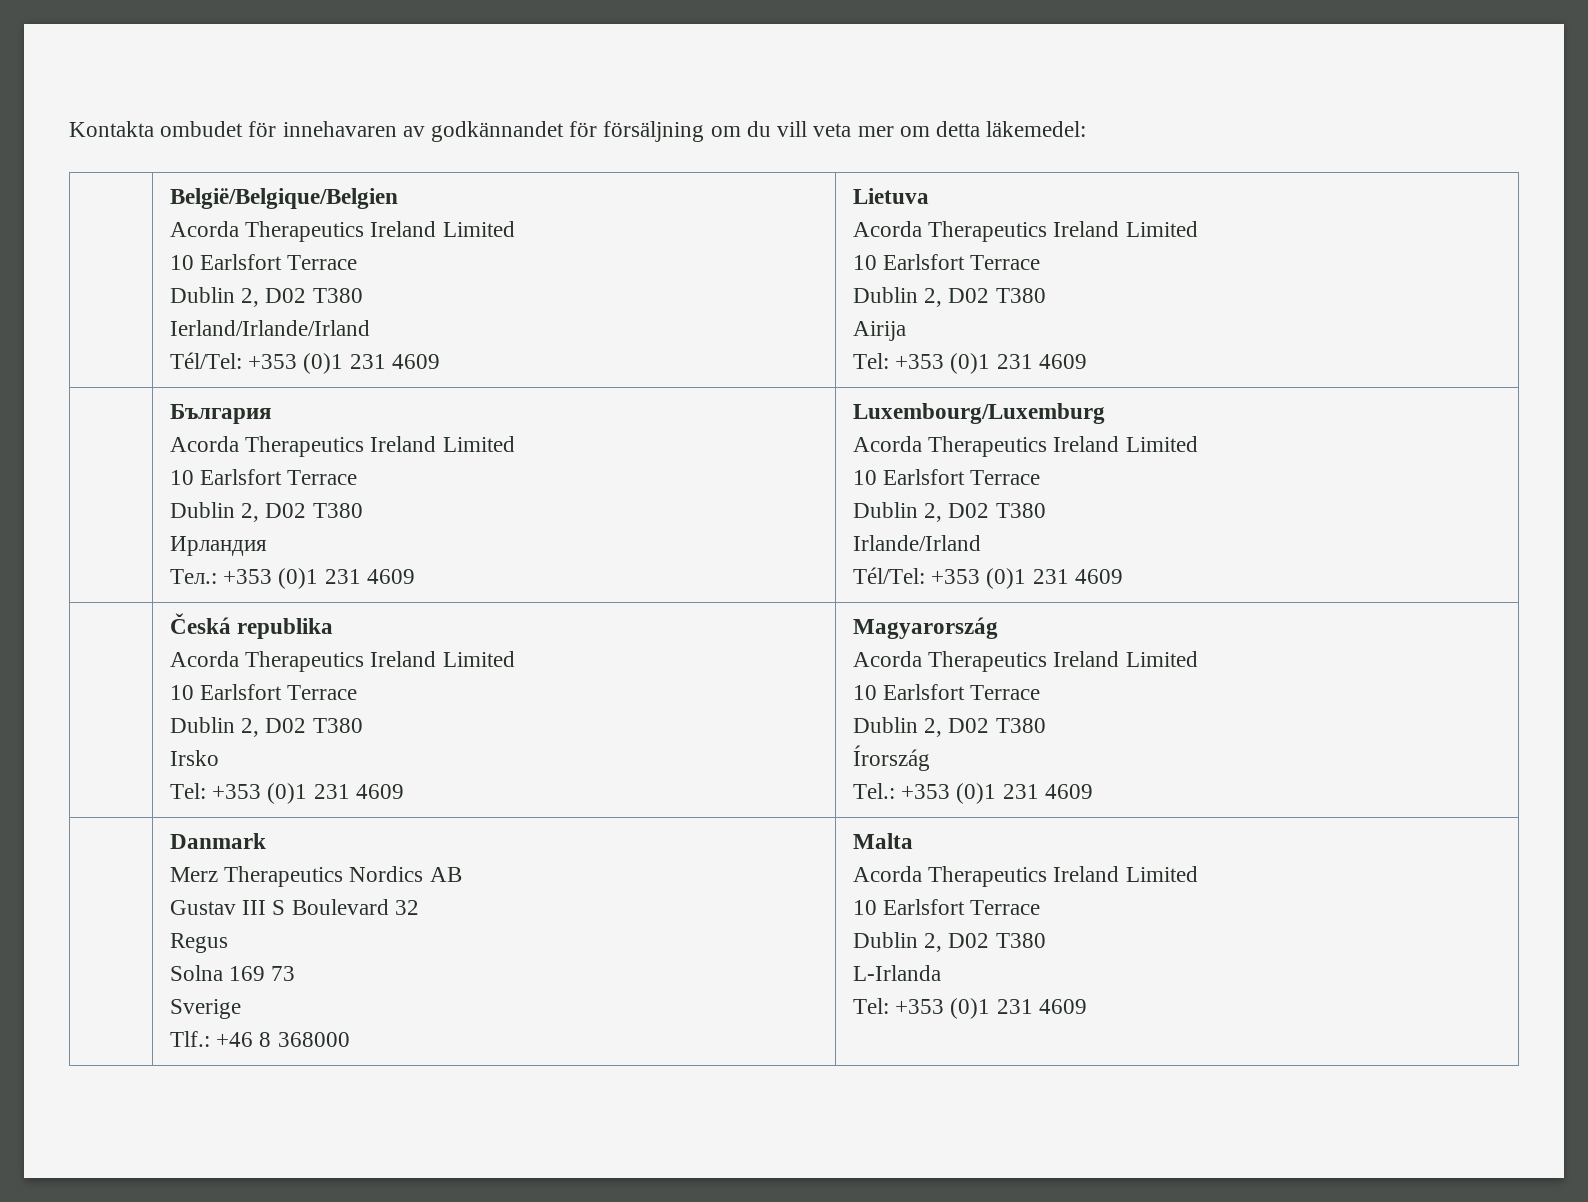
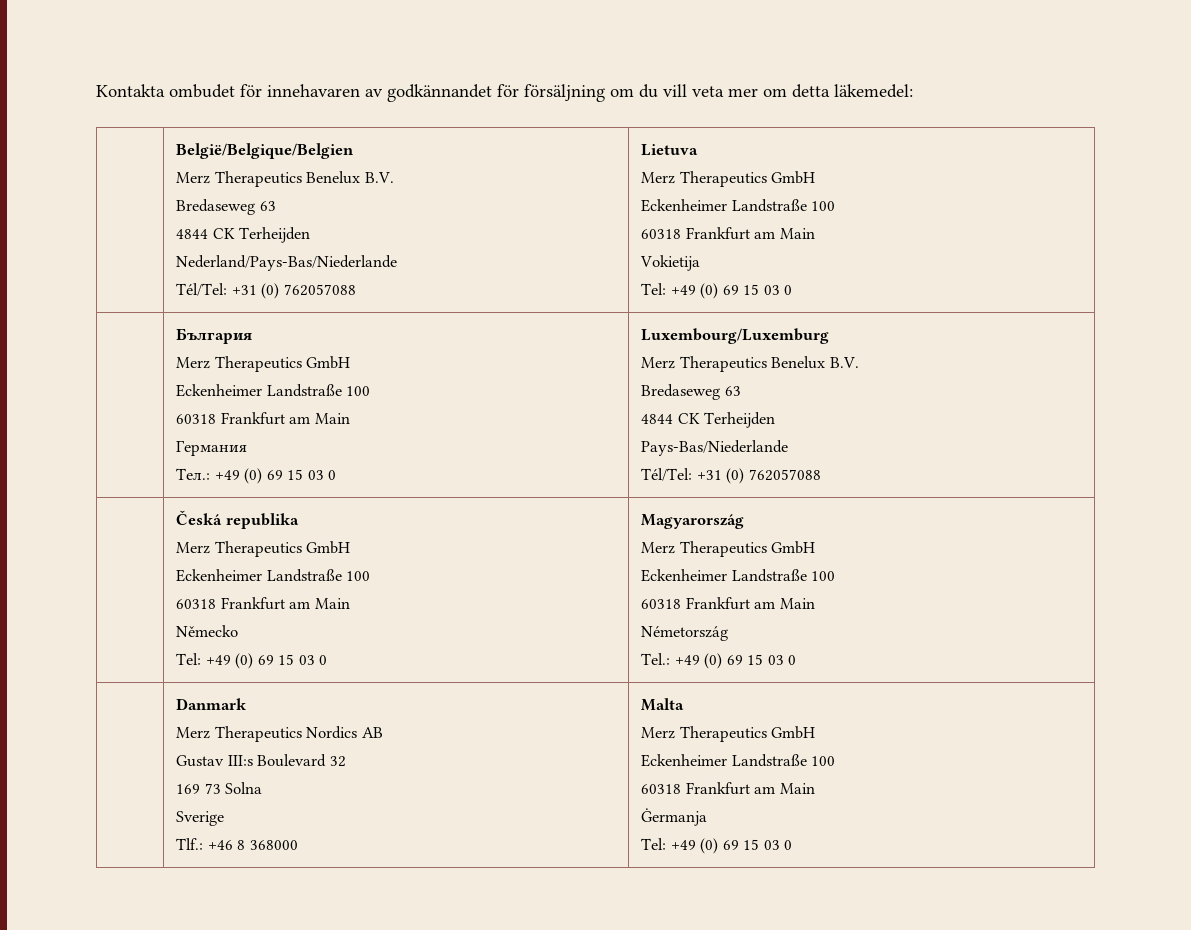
[169,221,515,242] [169,254,358,270] [169,287,363,307] [169,320,370,336] [169,352,440,374] [852,188,929,204] [852,221,1198,242] [852,254,1041,270] [852,287,1046,307] [852,321,906,341] [852,353,1087,374] [169,404,271,424] [169,436,515,457] [169,469,358,485] [169,502,363,522] [169,536,267,556] [169,568,415,589] [852,403,1105,424] [852,436,1198,457] [852,469,1041,485] [852,502,1046,522] [852,535,981,551] [852,567,1123,589] [169,613,334,639] [169,651,515,672] [169,684,358,700] [169,717,363,737] [169,750,219,766] [169,783,404,804] [852,617,998,639] [852,651,1198,672] [852,684,1041,700] [852,717,1046,737] [852,745,930,771] [852,783,1093,804] Acorda Therapeutics Ireland Limited // 10 Earlsfort Terrace // Dublin 2, D02 T380 // Ierland/Irlande/Irland // Tél/Tel: +353 (0)1 231 4609 | Lietuva // Acorda Therapeutics Ireland Limited // 10 Earlsfort Terrace // Dublin 2, D02 T380 // Airija // Tel: +353 (0)1 231 4609 // | България // Acorda Therapeutics Ireland Limited // 10 Earlsfort Terrace // Dublin 2, D02 T380 // Ирландия // Teл.: +353 (0)1 231 4609 | Luxembourg/Luxemburg // Acorda Therapeutics Ireland Limited // 10 Earlsfort Terrace // Dublin 2, D02 T380 // Irlande/Irland // Tél/Tel: +353 (0)1 231 4609 // | Česká republika // Acorda Therapeutics Ireland Limited // 10 Earlsfort Terrace // Dublin 2, D02 T380 // Irsko // Tel: +353 (0)1 231 4609 | Magyarország // Acorda Therapeutics Ireland Limited // 10 Earlsfort Terrace // Dublin 2, D02 T380 // Írország // Tel.: +353 (0)1 231 4609 -> [176,171,394,187] [176,199,276,215] [176,227,311,243] [176,255,398,271] [176,283,356,299] [641,144,699,156] [641,171,816,187] [641,199,836,212] [641,227,815,240] [640,255,701,271] [641,283,793,299] [176,328,253,344] [176,356,351,372] [176,384,371,397] [176,412,350,425] [176,440,248,456] [176,468,337,484] [641,328,830,344] [641,356,859,372] [641,384,741,400] [641,412,776,428] [641,440,789,456] [641,468,821,484] [176,510,299,529] [176,541,351,557] [176,569,371,582] [176,597,350,610] [176,625,239,637] [176,653,328,669] [641,514,745,529] [641,541,816,557] [641,569,836,582] [641,597,815,610] [641,626,729,641] [641,653,797,669] Merz Therapeutics Benelux B.V. // Bredaseweg 63 // 4844 CK Terheijden // Nederland/Pays-Bas/Niederlande // Tél/Tel: +31 (0) 762057088 | Lietuva // Merz Therapeutics GmbH // Eckenheimer Landstraße 100 // 60318 Frankfurt am Main // Vokietija // Tel: +49 (0) 69 15 03 0 // | България // Merz Therapeutics GmbH // Eckenheimer Landstraße 100 // 60318 Frankfurt am Main // Германия // Teл.: +49 (0) 69 15 03 0 | Luxembourg/Luxemburg // Merz Therapeutics Benelux B.V. // Bredaseweg 63 // 4844 CK Terheijden // Pays-Bas/Niederlande // Tél/Tel: +31 (0) 762057088 // | Česká republika // Merz Therapeutics GmbH // Eckenheimer Landstraße 100 // 60318 Frankfurt am Main // Německo // Tel: +49 (0) 69 15 03 0 | Magyarország // Merz Therapeutics GmbH // Eckenheimer Landstraße 100 // 60318 Frankfurt am Main // Németország // Tel.: +49 (0) 69 15 03 0
[242,900,286,915] III S -> [227,755,253,766] III:s
[169,933,228,953] [169,965,223,981] Regus // Solna -> (346, 761) none
(296, 973) none -> [225,782,263,794] Solna
[852,866,1198,887] [852,899,1041,915] [852,932,1046,952] [852,965,941,981] [852,998,1087,1019] Acorda Therapeutics Ireland Limited // 10 Earlsfort Terrace // Dublin 2, D02 T380 // L-Irlanda // Tel: +353 (0)1 231 4609 -> [641,726,816,742] [641,754,836,767] [641,782,815,795] [641,808,708,826] [641,838,793,854] Merz Therapeutics GmbH // Eckenheimer Landstraße 100 // 60318 Frankfurt am Main // Ġermanja // Tel: +49 (0) 69 15 03 0

